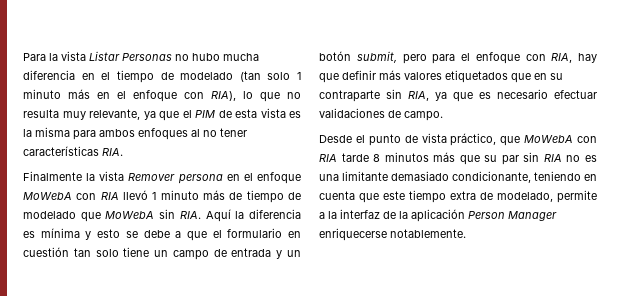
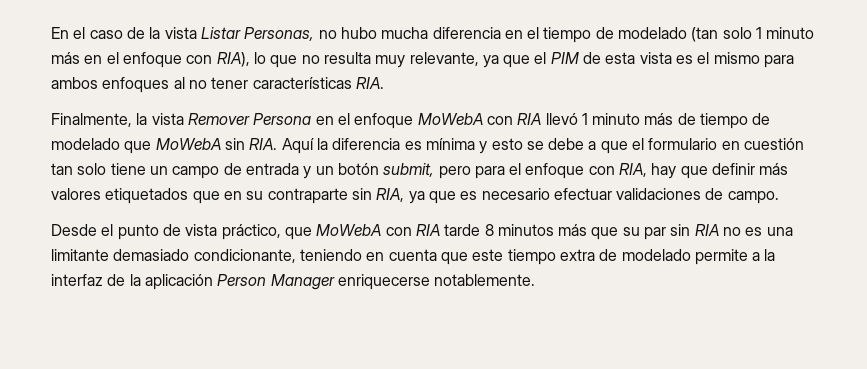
[23,53,46,61] Para -> [51,27,145,39] En el caso de
[122,53,172,61] Personas -> [244,27,315,41] Personas,
[23,127,70,137] la misma -> [697,52,760,64] el mismo
[23,171,82,181] Finalmente -> [51,113,132,127] Finalmente,
[177,174,223,184] persona -> [253,113,312,125] Persona
[497,192,553,202] modelado, -> [621,249,691,261] modelado

